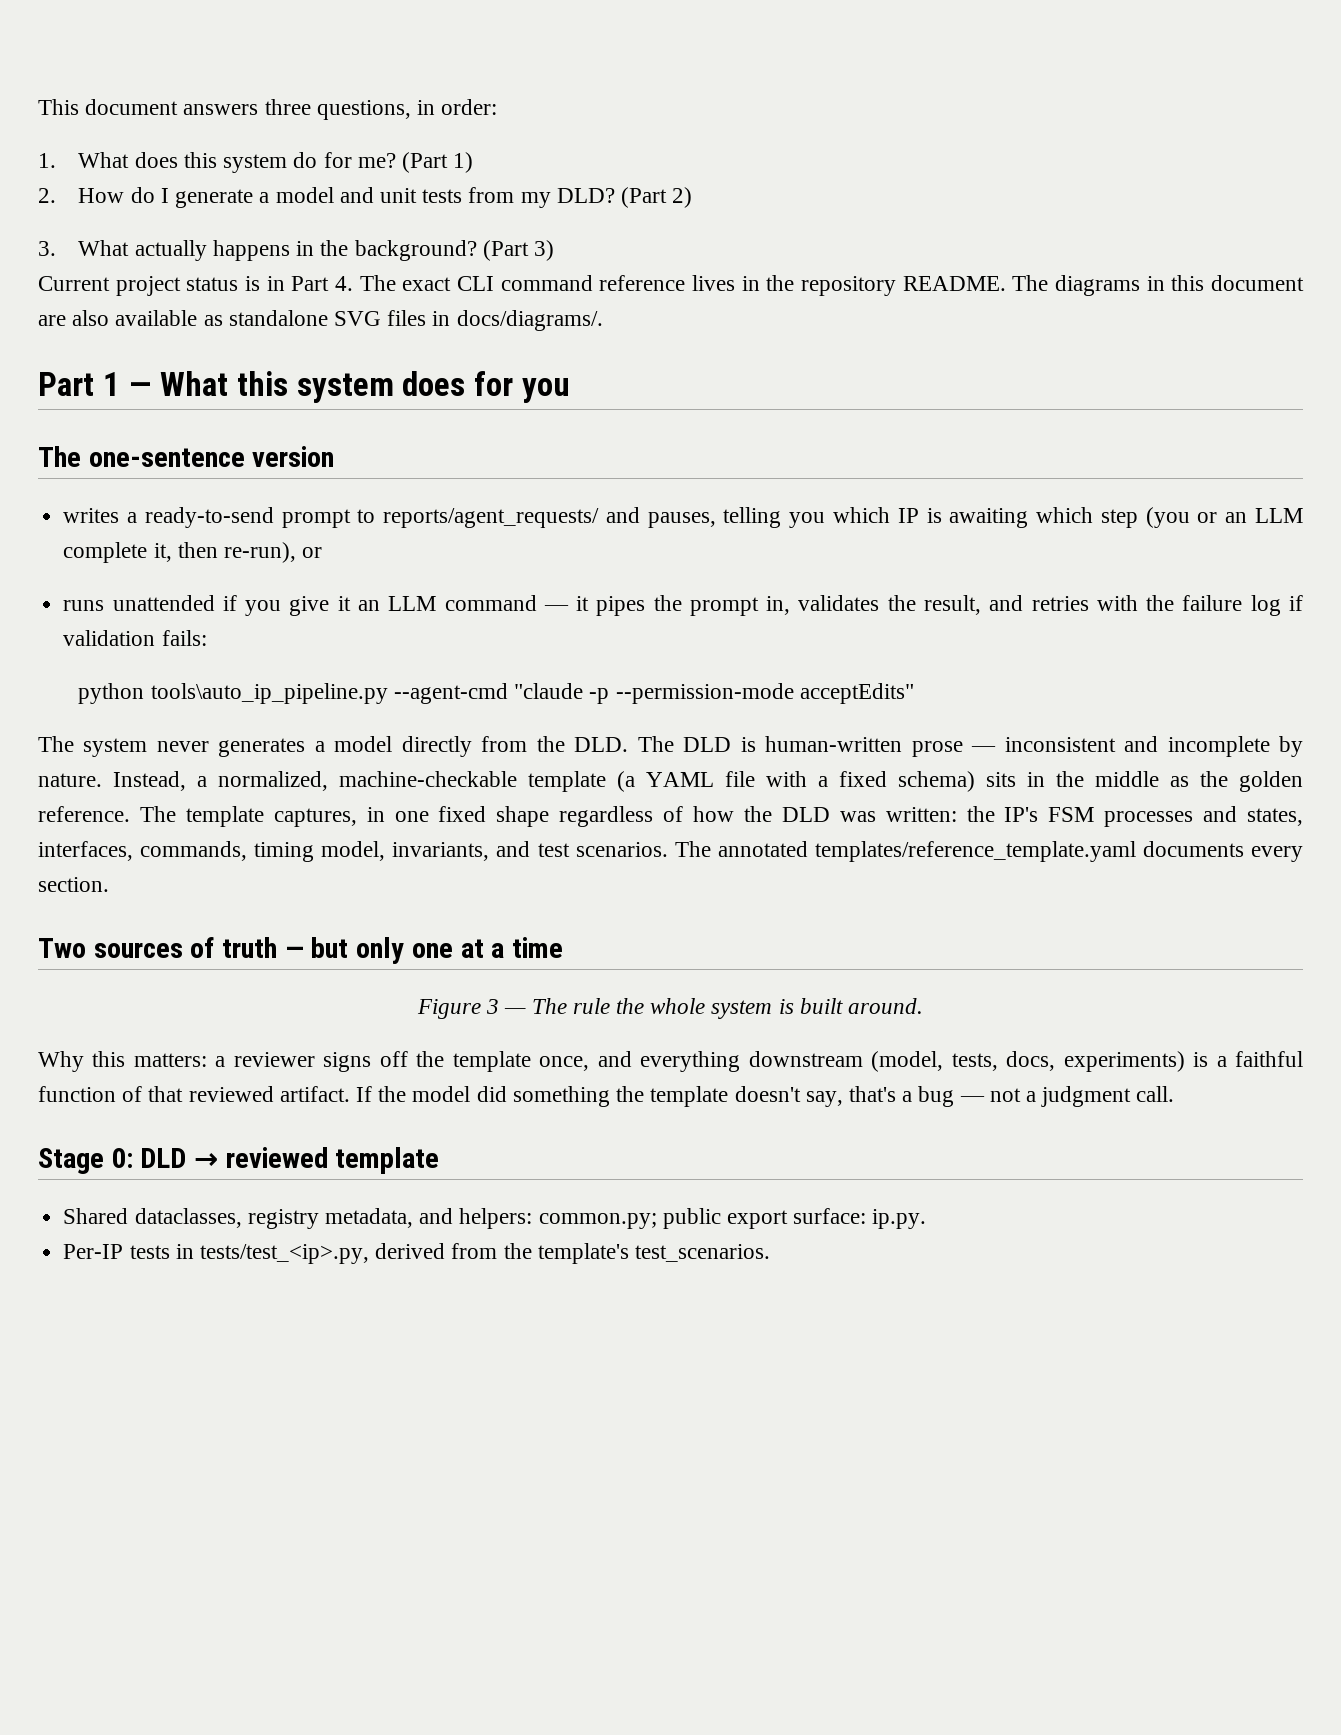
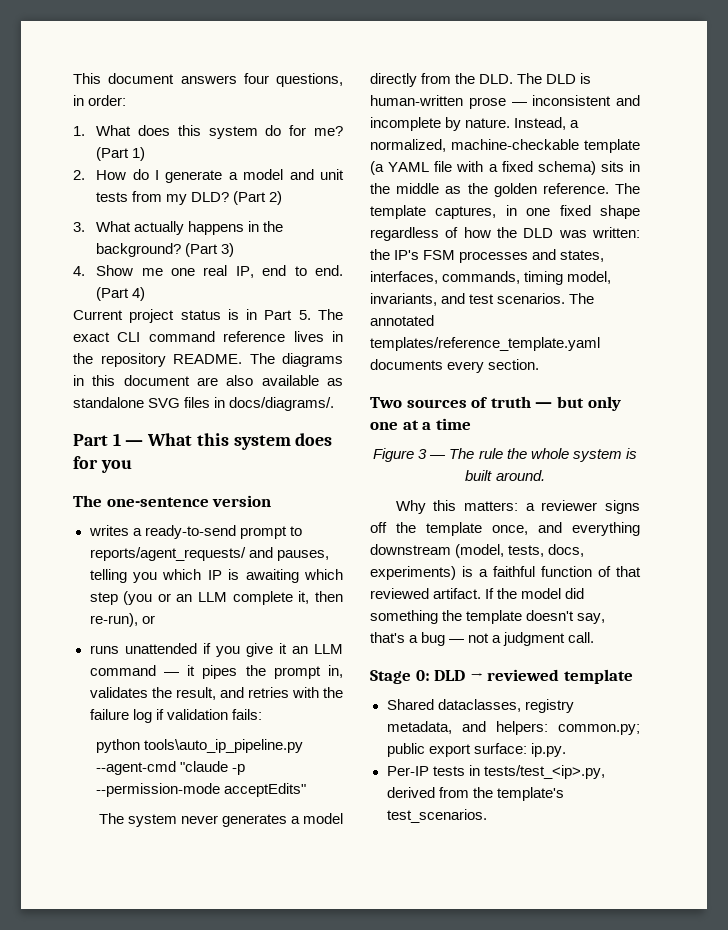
[264,99,311,115] three -> [243,73,269,84] four
(554, 250) none -> [73,265,343,278] [96,287,146,301] // 4. Show me one real IP, end to end. (Part 4)
[334,276,353,291] 4. -> [298,310,311,320] 5.

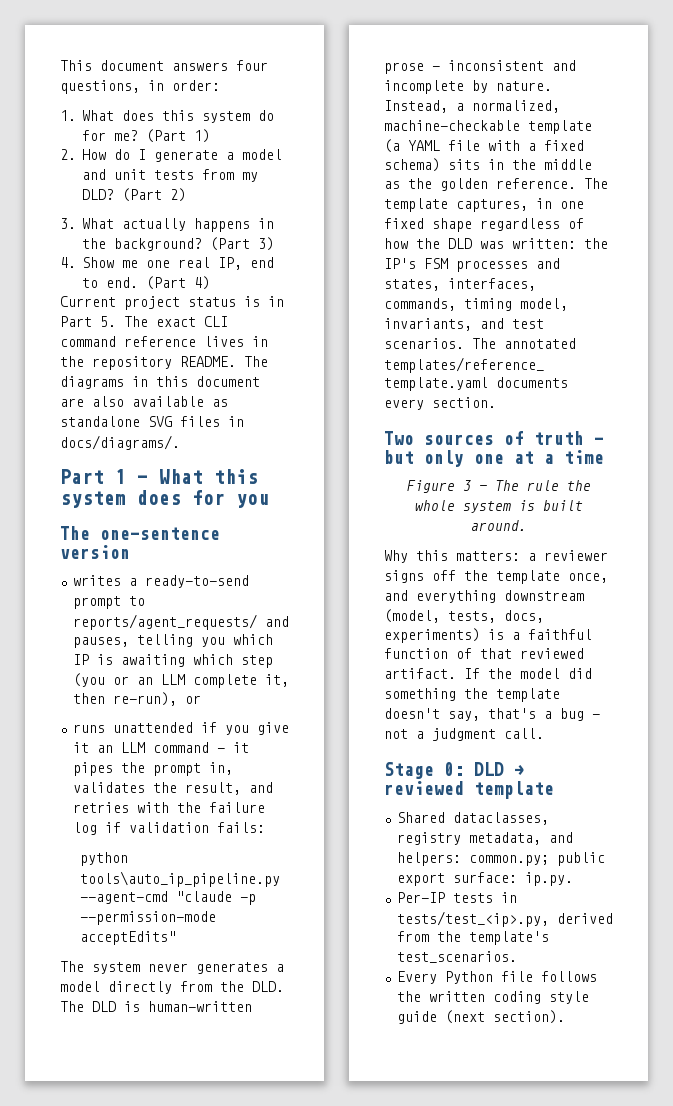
(487, 816) none -> [396,971,597,984] [396,991,589,1004] [396,1010,565,1024] // Every Python file follows the written coding style guide (next section).

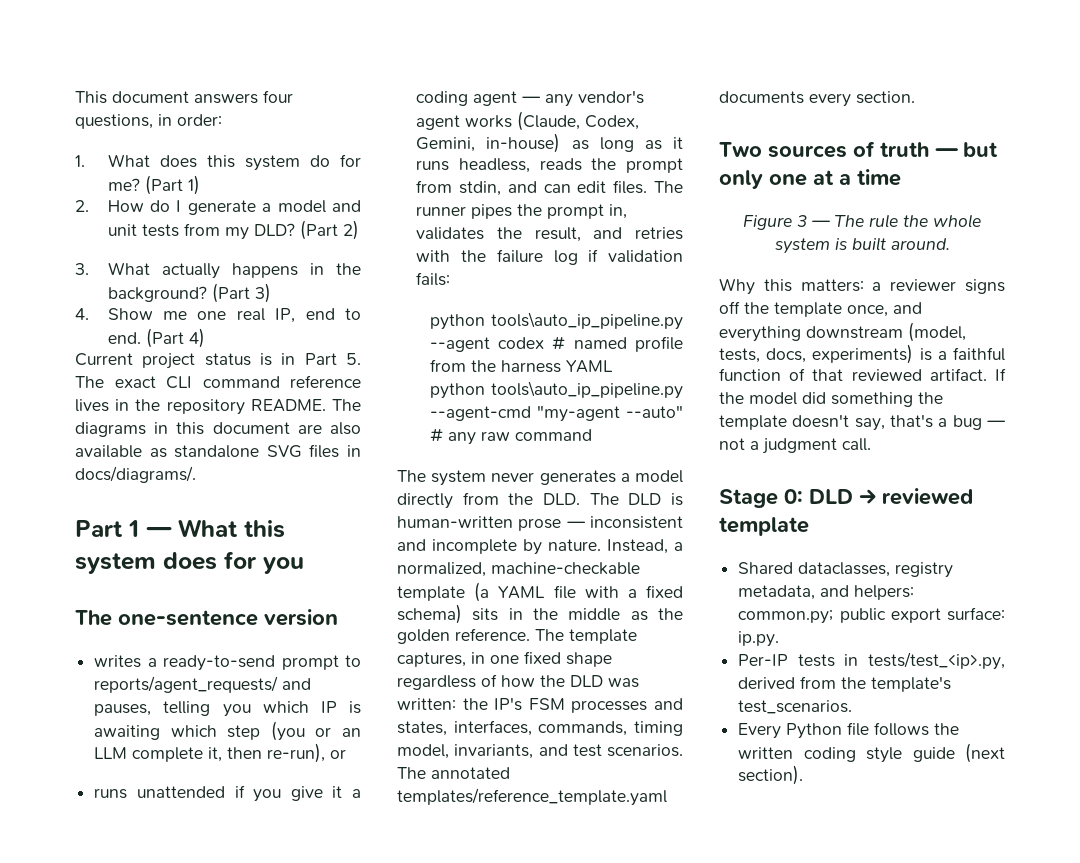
[96,742,249,753] an LLM command — it -> [352,789,361,798] [416,90,645,107] [416,111,640,131] [416,133,683,153] [416,158,683,173] [416,180,683,196] [416,206,467,216] a coding agent — any vendor's agent works (Claude, Codex, Gemini, in-house) as long as it runs headless, reads the prompt from stdin, and can edit files. The runner
[79,891,256,905] [79,911,216,925] [79,931,176,945] --agent-cmd "claude -p --permission-mode acceptEdits" -> [429,336,683,352] [429,359,613,373] [429,381,683,399] [429,405,683,422] [429,428,592,445] --agent codex # named profile from the harness YAML // python tools\auto_ip_pipeline.py --agent-cmd "my-agent --auto" # any raw command

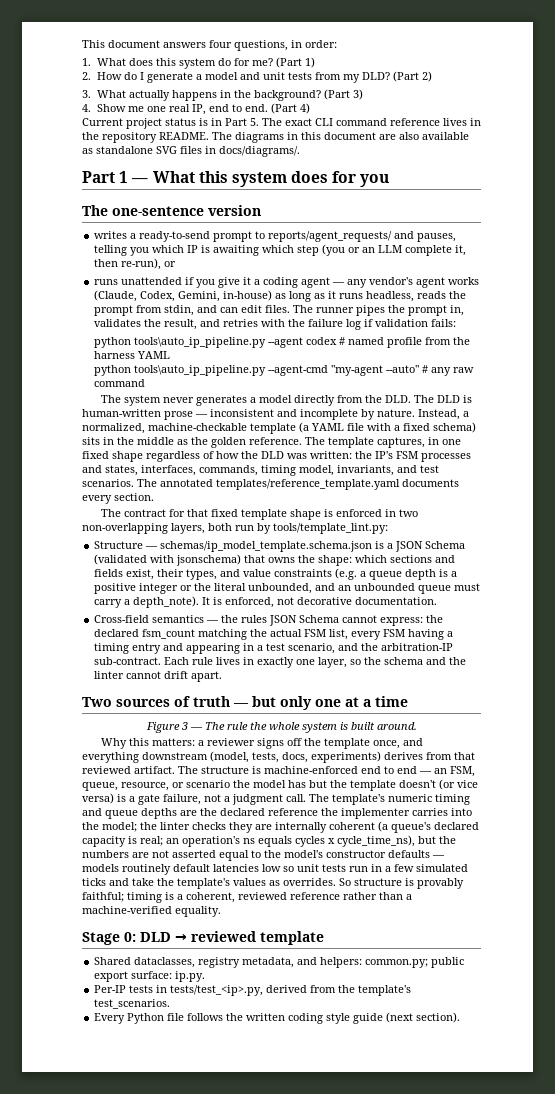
(915, 97) none -> [100,509,418,520] [82,523,388,534] [94,541,466,552] [94,554,456,566] [94,568,458,580] [94,583,481,594] [94,596,438,608] [94,615,444,626] [94,629,454,640] [94,643,454,654] [94,657,467,668] [94,671,223,682] // The contract for that fixed template shape is enforced in two non-overlapping layers, both run by tools/template_lint.py: // Structure — schemas/ip_model_template.schema.json is a JSON Schema (validated with jsonschema) that owns the shape: which sections and fields exist, their types, and value constraints (e.g. a queue depth is a positive integer or the literal unbounded, and an unbounded queue must carry a depth_note). It is enforced, not decorative documentation. // Cross-field semantics — the rules JSON Schema cannot express: the declared fsm_count matching the actual FSM list, every FSM having a timing entry and appearing in a test scenario, and the arbitration-IP sub-contract. Each rule lives in exactly one layer, so the schema and the linter cannot drift apart.
[919,347,1005,361] [719,368,1006,381] [719,392,943,407] [719,414,1006,431] [719,438,871,454] is a faithful function of that reviewed artifact. If the model did something the template doesn't say, that's a bug — not a judgment call. -> [384,752,475,760] [82,766,475,777] [82,779,478,791] [82,793,470,805] [82,808,472,819] [82,821,479,833] [82,835,456,847] [82,850,445,861] [82,864,468,875] [82,878,464,889] [82,892,412,903] [82,906,221,917] derives from that reviewed artifact. The structure is machine-enforced end to end — an FSM, queue, resource, or scenario the model has but the template doesn't (or vice versa) is a gate failure, not a judgment call. The template's numeric timing and queue depths are the declared reference the implementer carries into the model; the linter checks they are internally coherent (a queue's declared capacity is real; an operation's ns equals cycles x cycle_time_ns), but the numbers are not asserted equal to the model's constructor defaults — models routinely default latencies low so unit tests run in a few simulated ticks and take the template's values as overrides. So structure is provably faithful; timing is a coherent, reviewed reference rather than a machine-verified equality.

